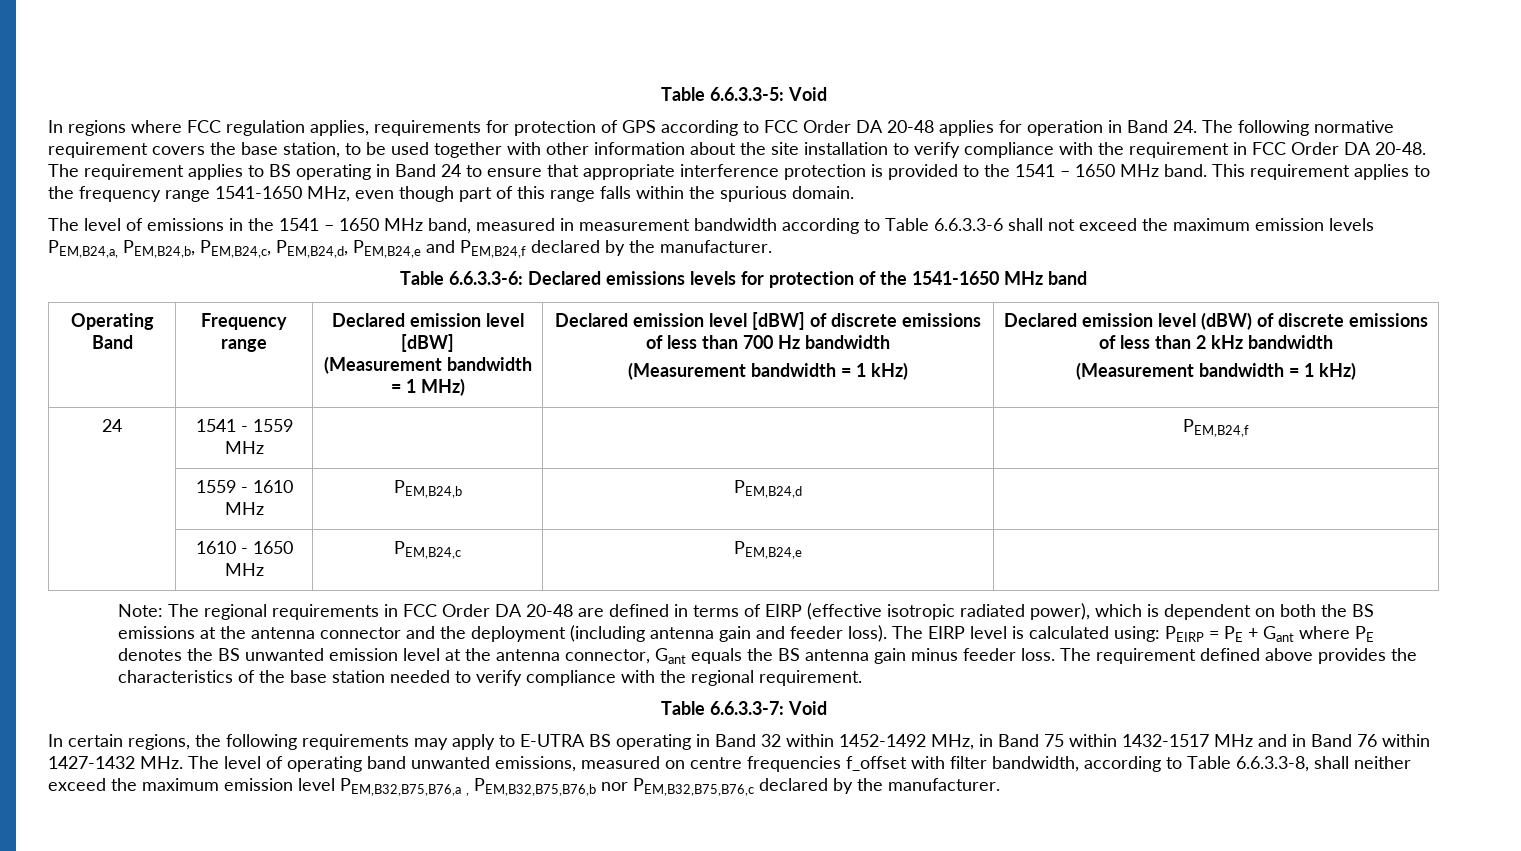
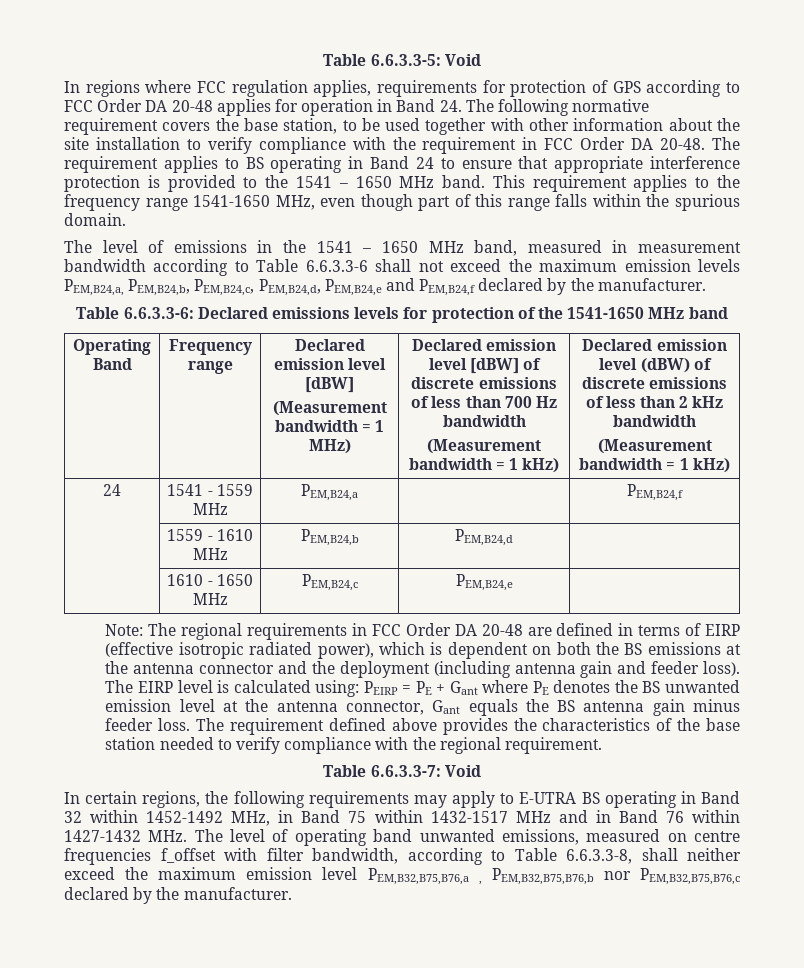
(264, 447) none -> [301,484,358,501] PEM,B24,a

